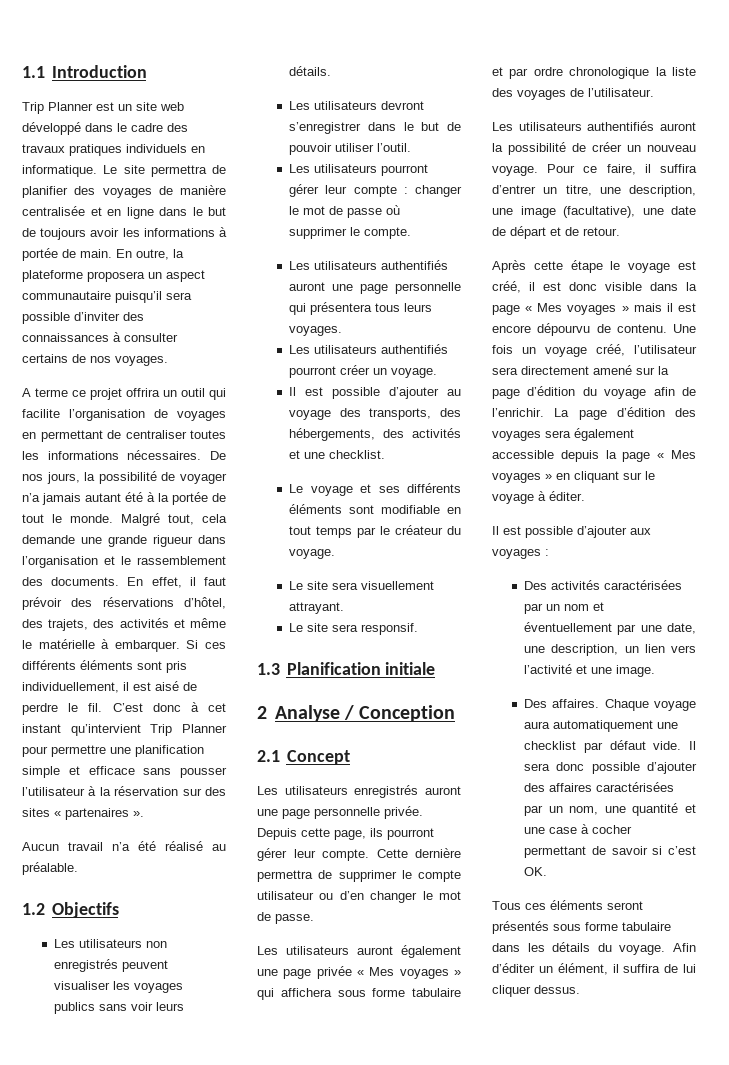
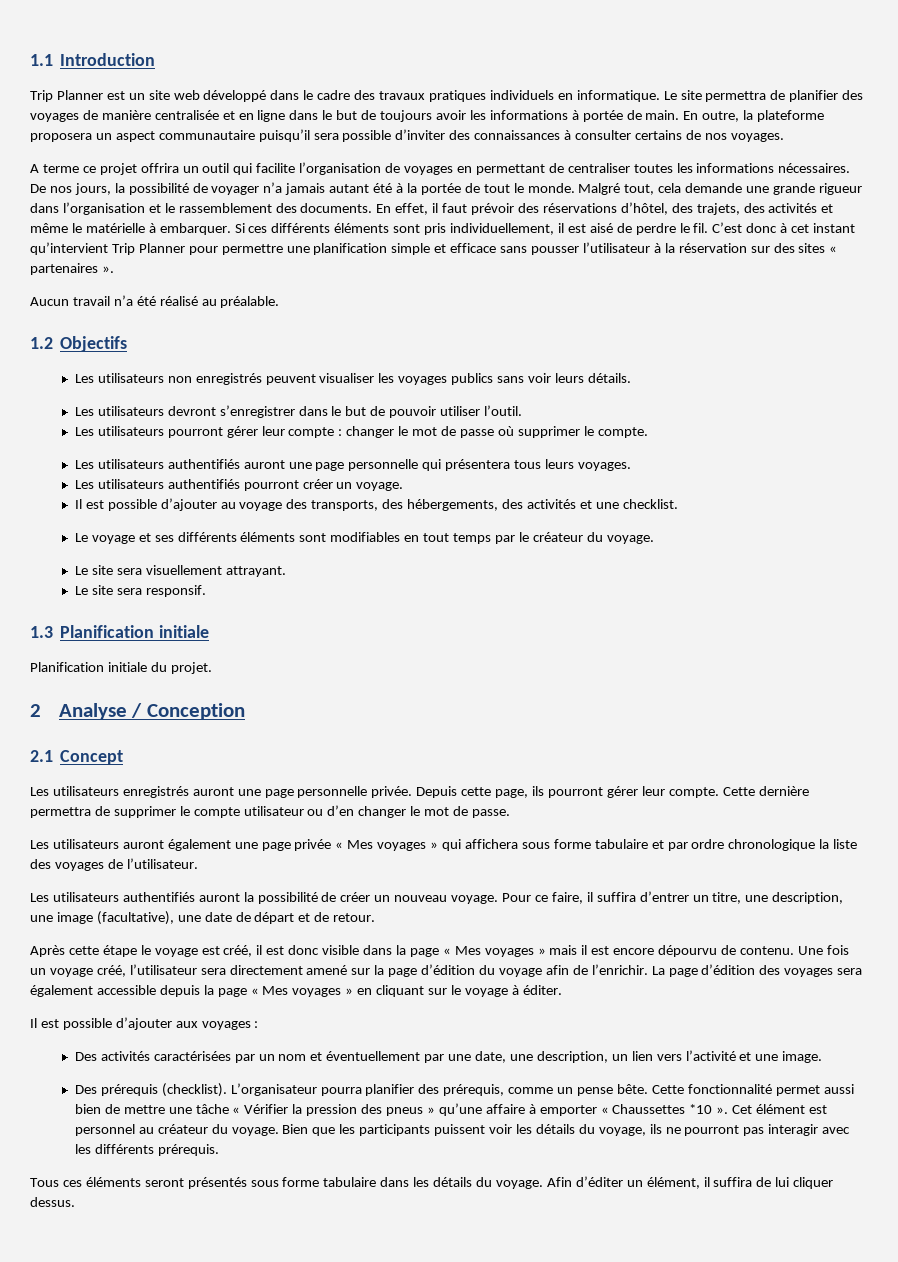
[381,505,441,514] modifiable -> [330,532,401,542] modifiables
(436, 668) none -> [30,662,212,674] // Planification initiale du projet.
[552,699,696,711] [524,720,679,732] [524,740,696,753] [524,762,697,774] [524,782,675,792] [524,803,696,816] [524,824,633,834] [524,846,696,858] [524,867,548,876] affaires. Chaque voyage aura automatiquement une checklist par défaut vide. Il sera donc possible d’ajouter des affaires caractérisées par un nom, une quantité et une case à cocher permettant de savoir si c’est OK. -> [100,1083,854,1097] [74,1103,828,1116] [74,1124,851,1136] [74,1144,219,1156] prérequis (checklist). L’organisateur pourra planifier des prérequis, comme un pense bête. Cette fonctionnalité permet aussi bien de mettre une tâche « Vérifier la pression des pneus » qu’une affaire à emporter « Chaussettes *10 ». Cet élément est personnel au créateur du voyage. Bien que les participants puissent voir les détails du voyage, ils ne pourront pas interagir avec les différents prérequis.

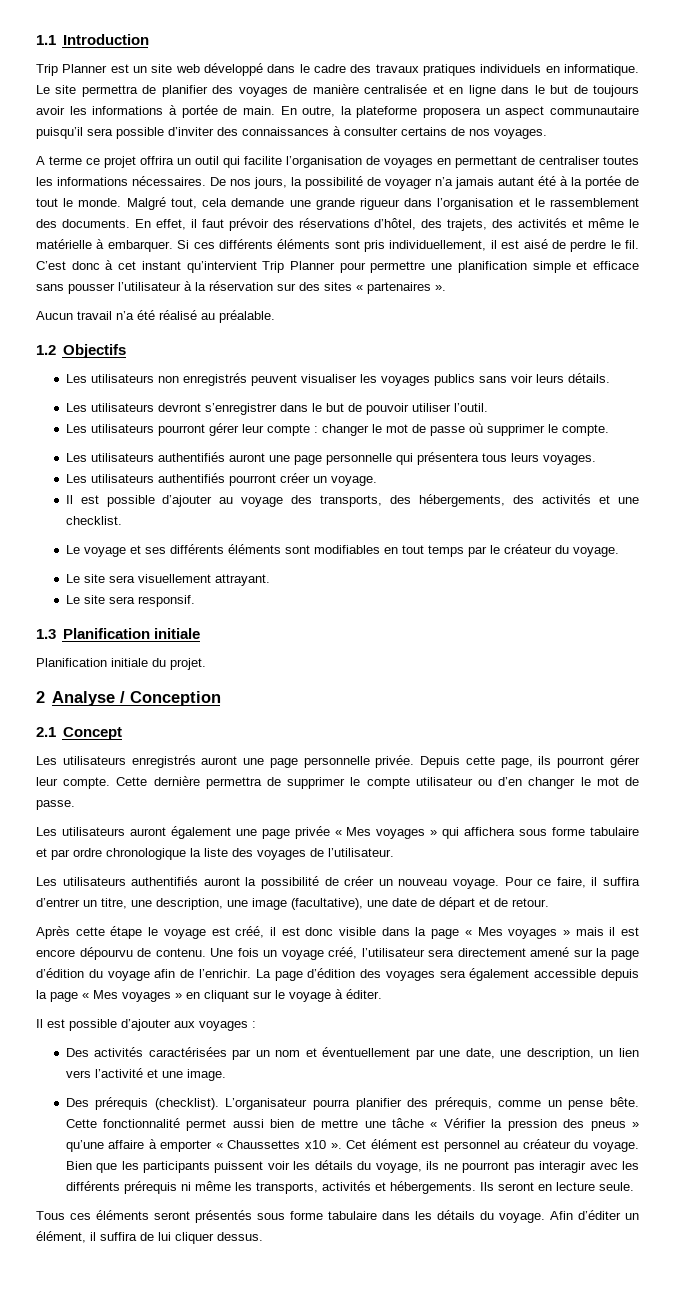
[689,1104,713,1114] *10 -> [304,1140,326,1149] x10
[157,1144,219,1156] prérequis. -> [123,1181,634,1194] prérequis ni même les transports, activités et hébergements. Ils seront en lecture seule.

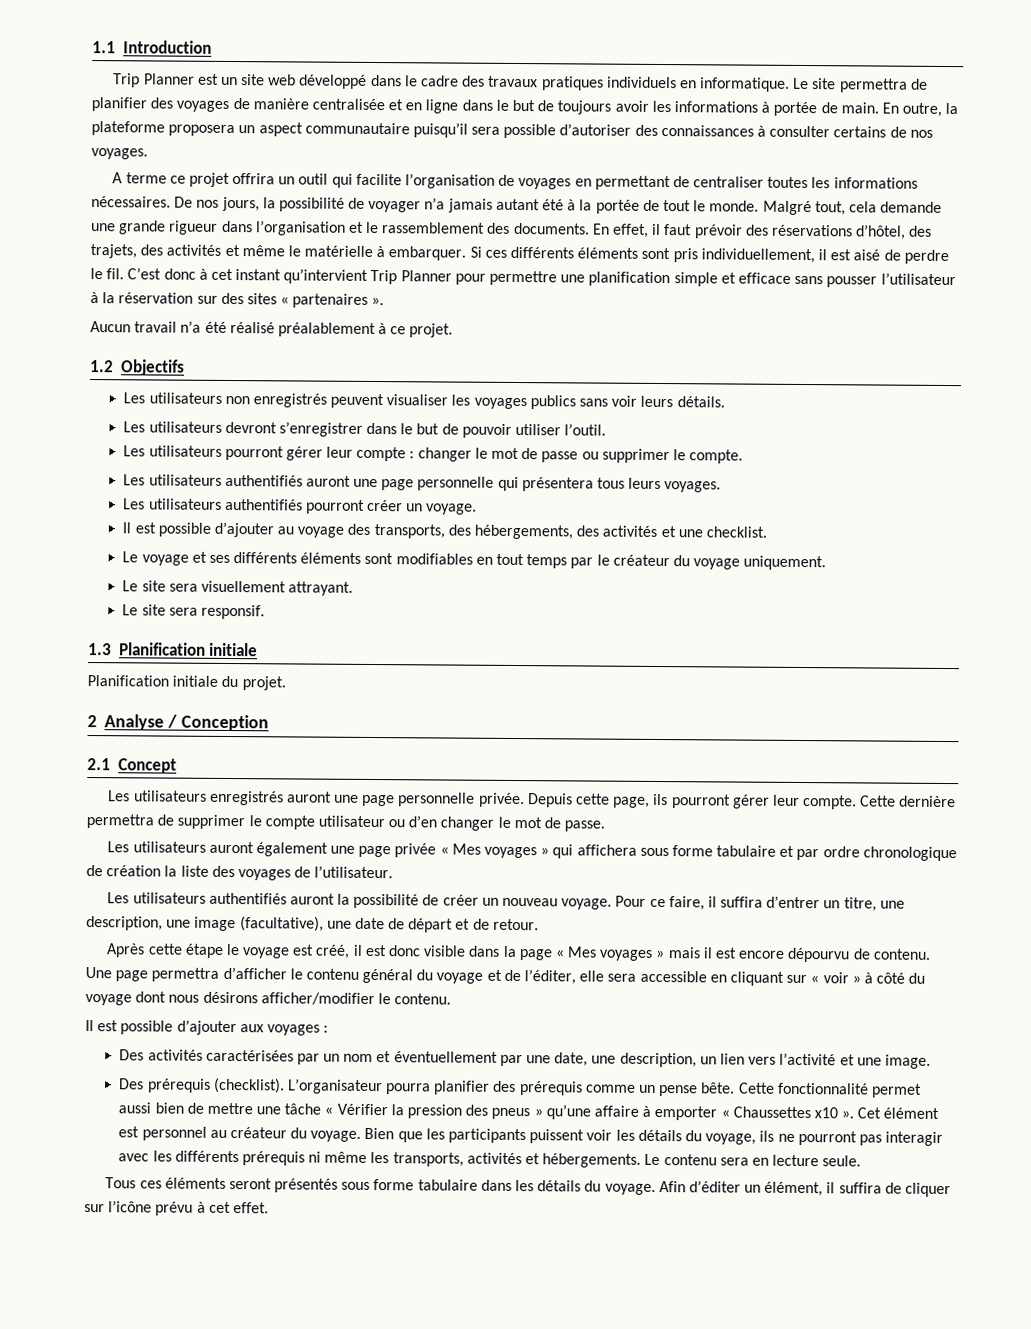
[168,127,214,136] d’inviter -> [559,123,632,136] d’autoriser
[201,310,275,323] au préalable. -> [277,322,454,338] préalablement à ce projet.
[468,423,483,433] où -> [581,451,599,460] ou
[572,547,619,557] voyage. -> [693,555,827,571] voyage uniquement.
(186, 854) none -> [86,865,162,877] de création
[237,947,639,960] [36,968,639,981] [36,989,382,1002] fois un voyage créé, l’utilisateur sera directement amené sur la page d’édition du voyage afin de l’enrichir. La page d’édition des voyages sera également accessible depuis la page « Mes voyages » en cliquant sur le voyage à éditer. -> [115,966,926,986] [85,991,452,1006] page permettra d’afficher le contenu général du voyage et de l’éditer, elle sera accessible en cliquant sur « voir » à côté du voyage dont nous désirons afficher/modifier le contenu.
[434,1097,492,1110] prérequis, -> [518,1081,583,1096] prérequis
[479,1182,534,1191] Ils seront -> [644,1153,749,1166] Le contenu sera
[158,1232,263,1244] lui cliquer dessus. -> [905,1182,952,1198] [84,1200,269,1216] cliquer sur l’icône prévu à cet effet.

